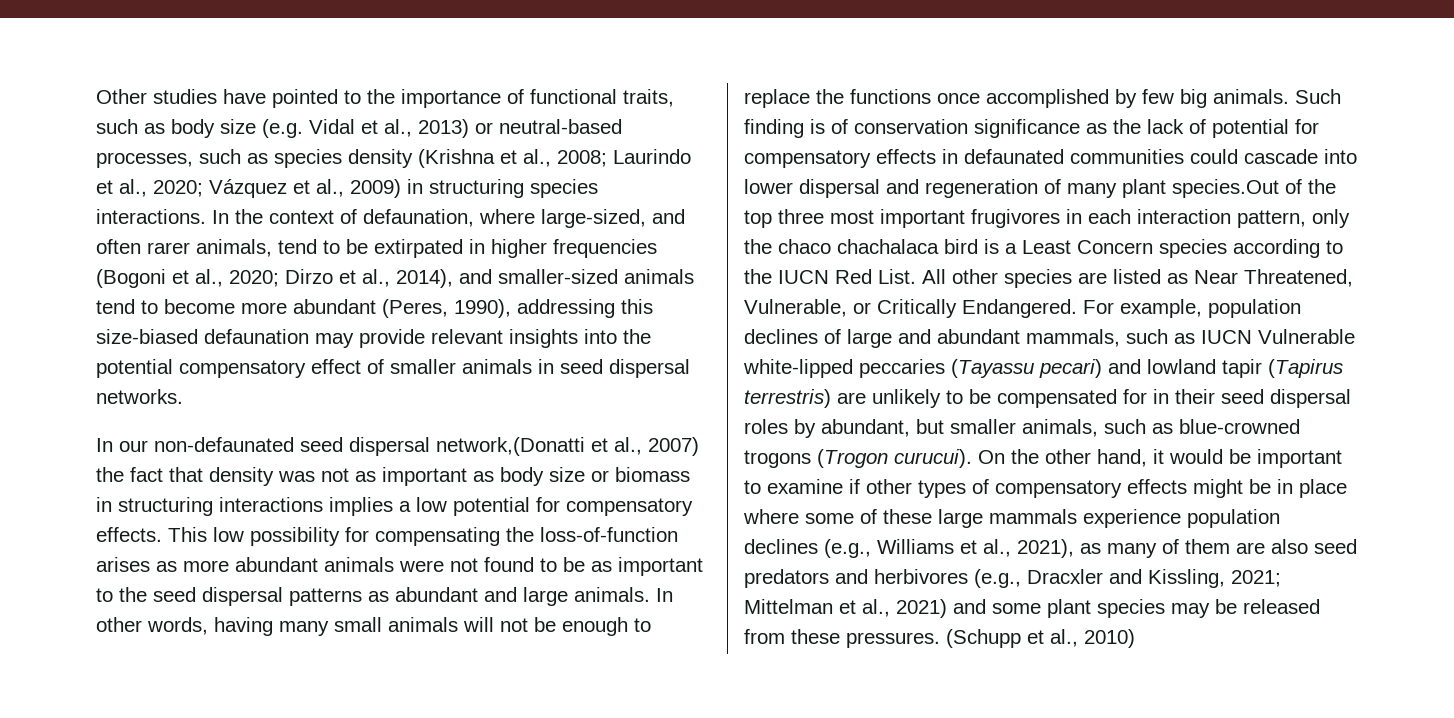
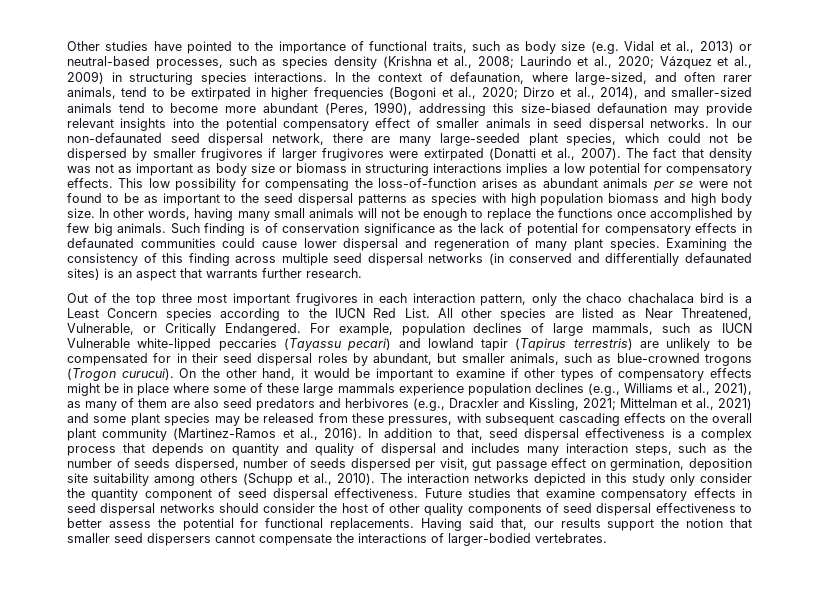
(183, 396) // -> (710, 123) none
[436,437,699,456] [96,467,124,482] network,(Donatti et al., 2007) the -> [272,133,752,146] [67,148,649,161] network, there are many large-seeded plant species, which could not be dispersed by smaller frugivores if larger frugivores were extirpated (Donatti et al., 2007). The
[183,560,229,572] more -> (538, 184) none
(394, 564) none -> [652,181,694,191] per se
[395,587,650,606] abundant and large animals. -> [430,193,753,206] [67,208,95,218] species with high population biomass and high body size.
[1244,149,1357,164] cascade into -> [262,241,298,248] cause
[1172,179,1279,198] species.Out -> [609,238,752,251] [67,253,752,266] [67,268,362,281] [67,293,88,303] species. Examining the consistency of this finding across multiple seed dispersal networks (in conserved and differentially defaunated sites) is an aspect that warrants further research. // Out
[898,329,1020,344] and abundant -> (584, 329) none
[846,629,1135,648] pressures. (Schupp et al., 2010) -> [388,413,752,426] [67,428,753,441] [67,443,752,456] [67,458,752,471] [67,473,752,486] [67,488,752,501] [67,503,752,516] [67,518,753,531] [67,533,607,546] pressures, with subsequent cascading effects on the overall plant community (Martinez-Ramos et al., 2016). In addition to that, seed dispersal effectiveness is a complex process that depends on quantity and quality of dispersal and includes many interaction steps, such as the number of seeds dispersed, number of seeds dispersed per visit, gut passage effect on germination, deposition site suitability among others (Schupp et al., 2010). The interaction networks depicted in this study only consider the quantity component of seed dispersal effectiveness. Future studies that examine compensatory effects in seed dispersal networks should consider the host of other quality components of seed dispersal effectiveness to better assess the potential for functional replacements. Having said that, our results support the notion that smaller seed dispersers cannot compensate the interactions of larger-bodied vertebrates.

